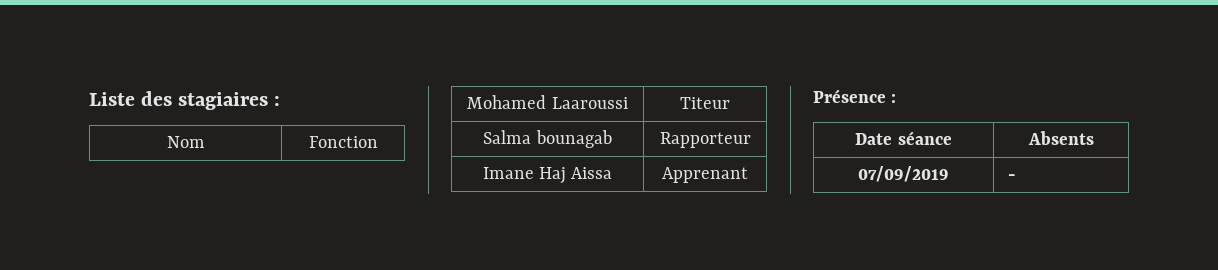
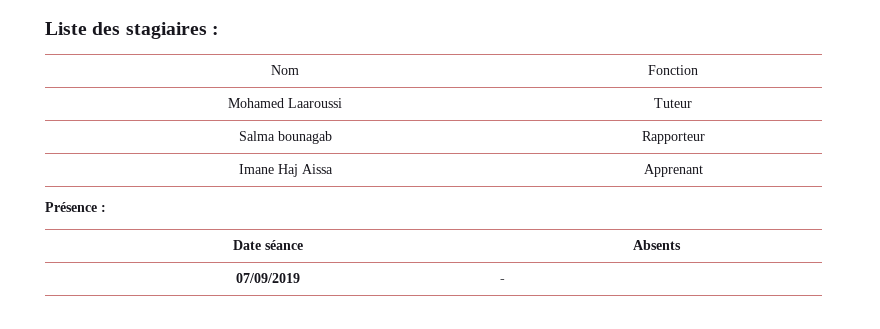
[680,97,730,109] Titeur -> [653,98,692,108] Tuteur

